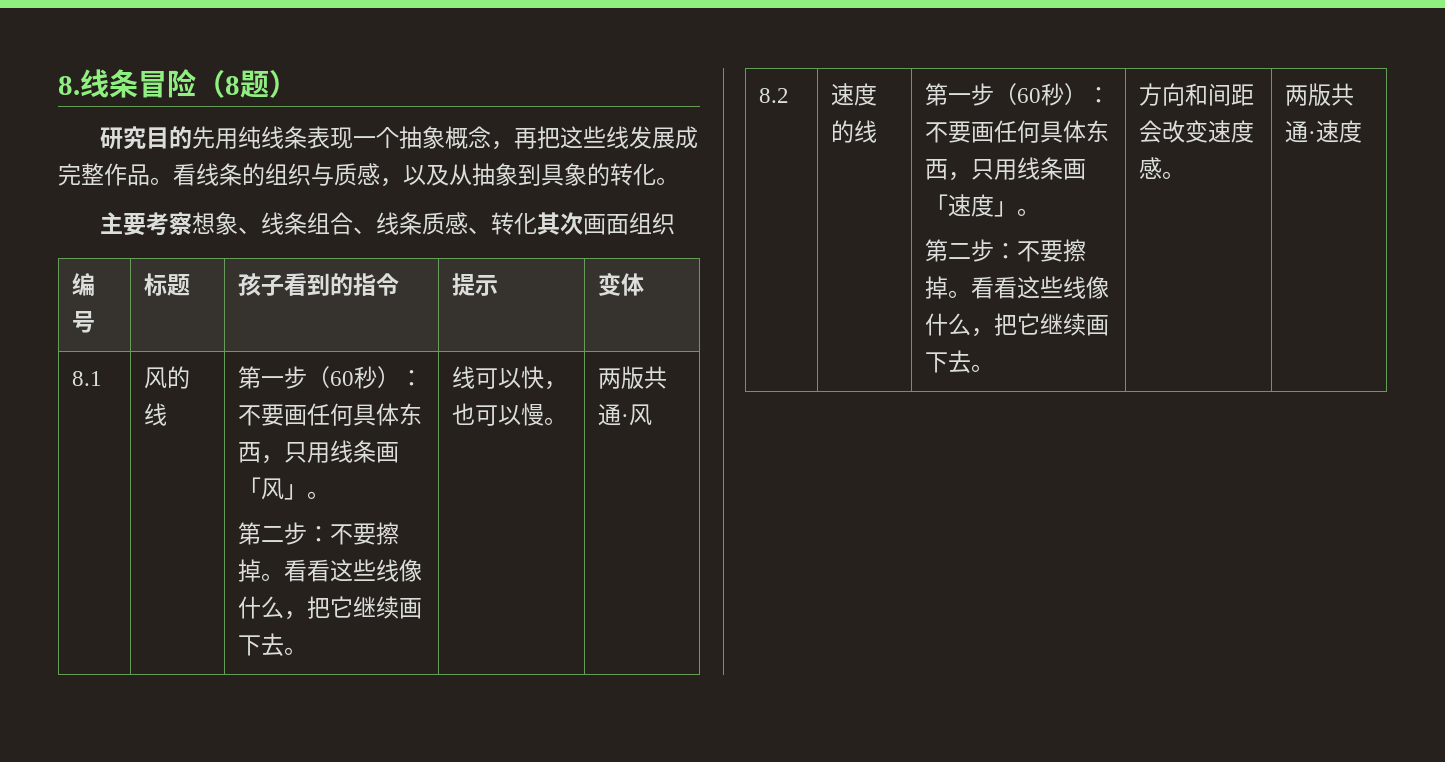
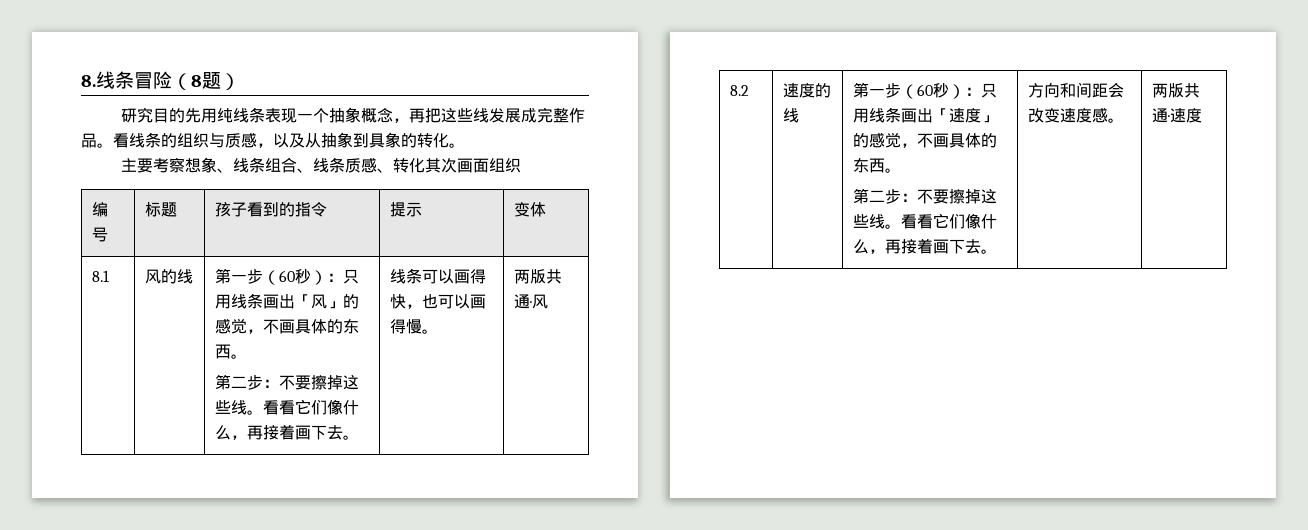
[238,403,423,426] [238,440,400,464] [238,477,331,500] [238,522,400,545] [238,559,423,582] [238,596,400,620] 不要画任何具体东西，只用线条画「风」。 // 第二步：不要擦掉。看看这些线像什么，把它继续 -> [343,269,360,284] [215,293,360,309] [215,318,360,334] [215,344,248,359] [215,374,360,390] [215,399,360,415] [215,424,296,440] 只用线条画出「风」的感觉，不画具体的东西。 // 第二步：不要擦掉这些线。看看它们像什么，再接着
[475,368,522,389] 可以 -> [406,268,487,284] 条可以画得
(522, 415) none -> [470,294,487,309] [390,319,407,334] 画得
[925,120,1110,143] [925,157,1087,181] 不要画任何具体东西，只用线条画 -> [981,83,998,98] [853,107,934,123] 只用线条画出
[1017,208,1041,216] [925,239,1087,262] [925,276,1110,299] [925,313,1087,337] 。 // 第二步：不要擦掉。看看这些线像什么，把它继续 -> [853,132,998,148] [853,158,902,173] [853,188,998,204] [853,213,998,229] [853,238,934,254] 的感觉，不画具体的东西。 // 第二步：不要擦掉这些线。看看它们像什么，再接着

